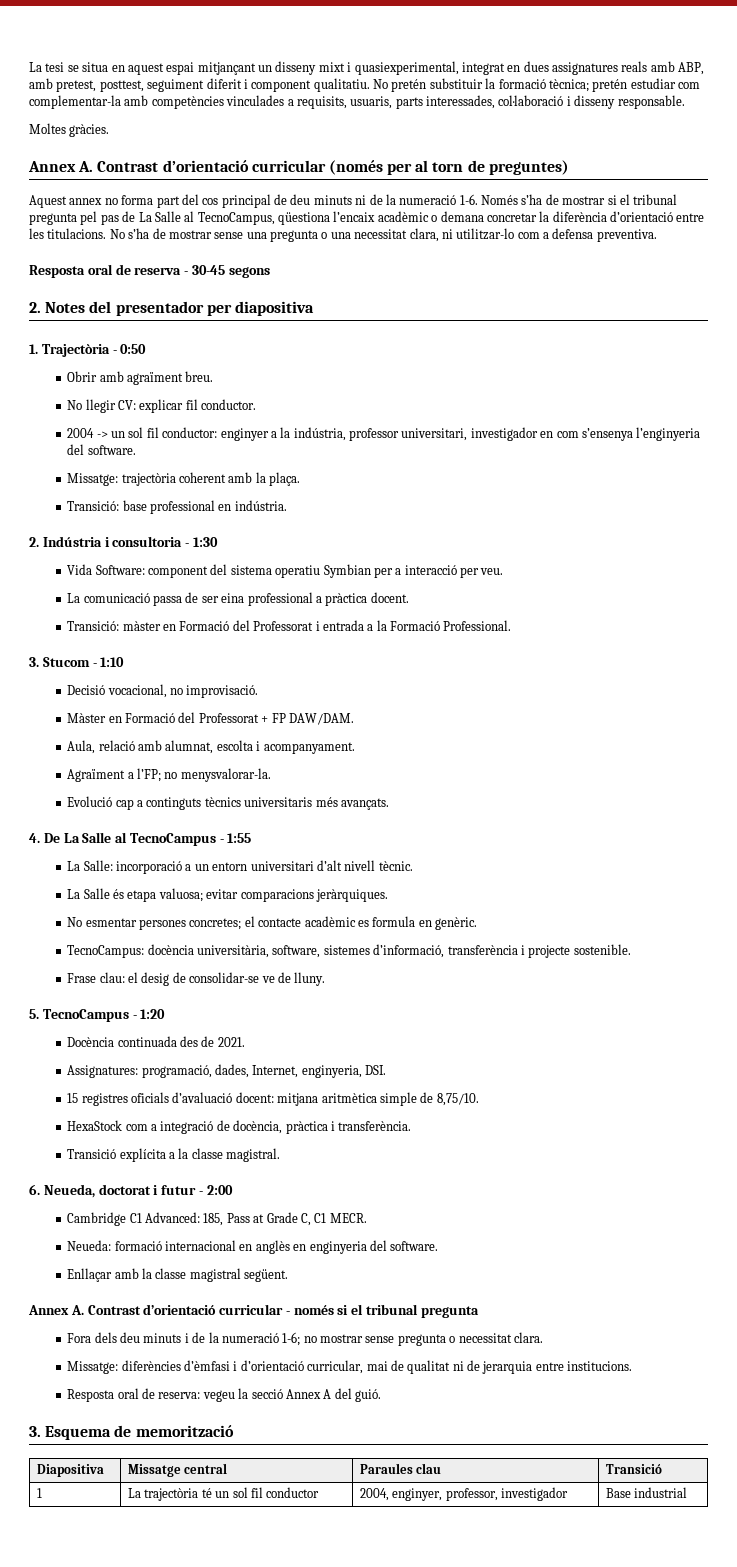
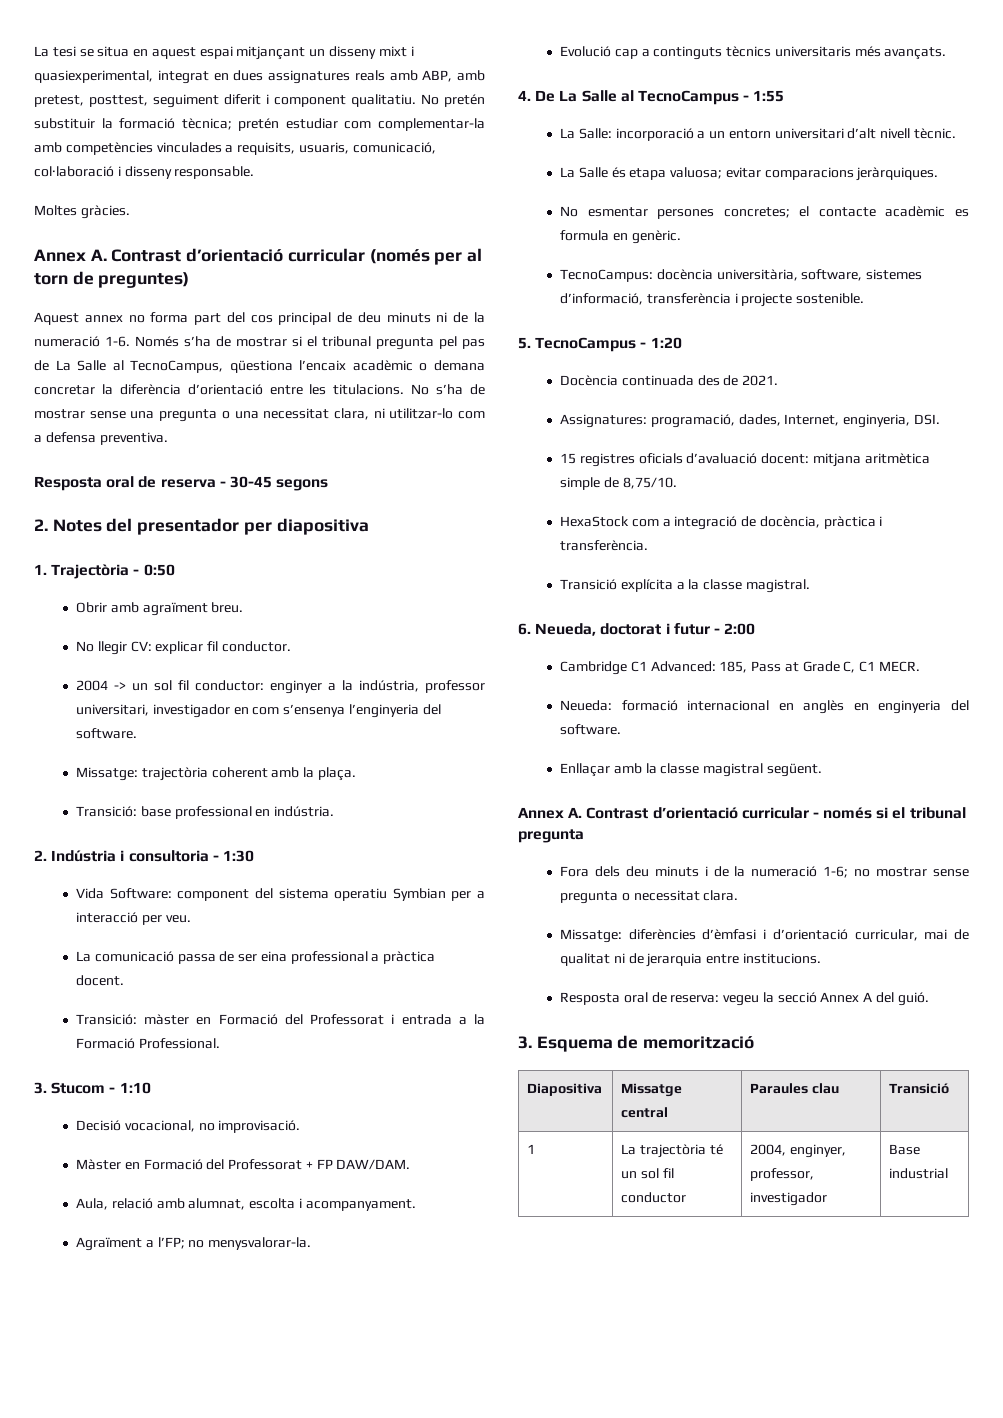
[395,95,495,109] parts interessades, -> [352,142,436,154] comunicació,
[67,972,326,986] // Frase clau: el desig de consolidar-se ve de lluny. -> (865, 298) none

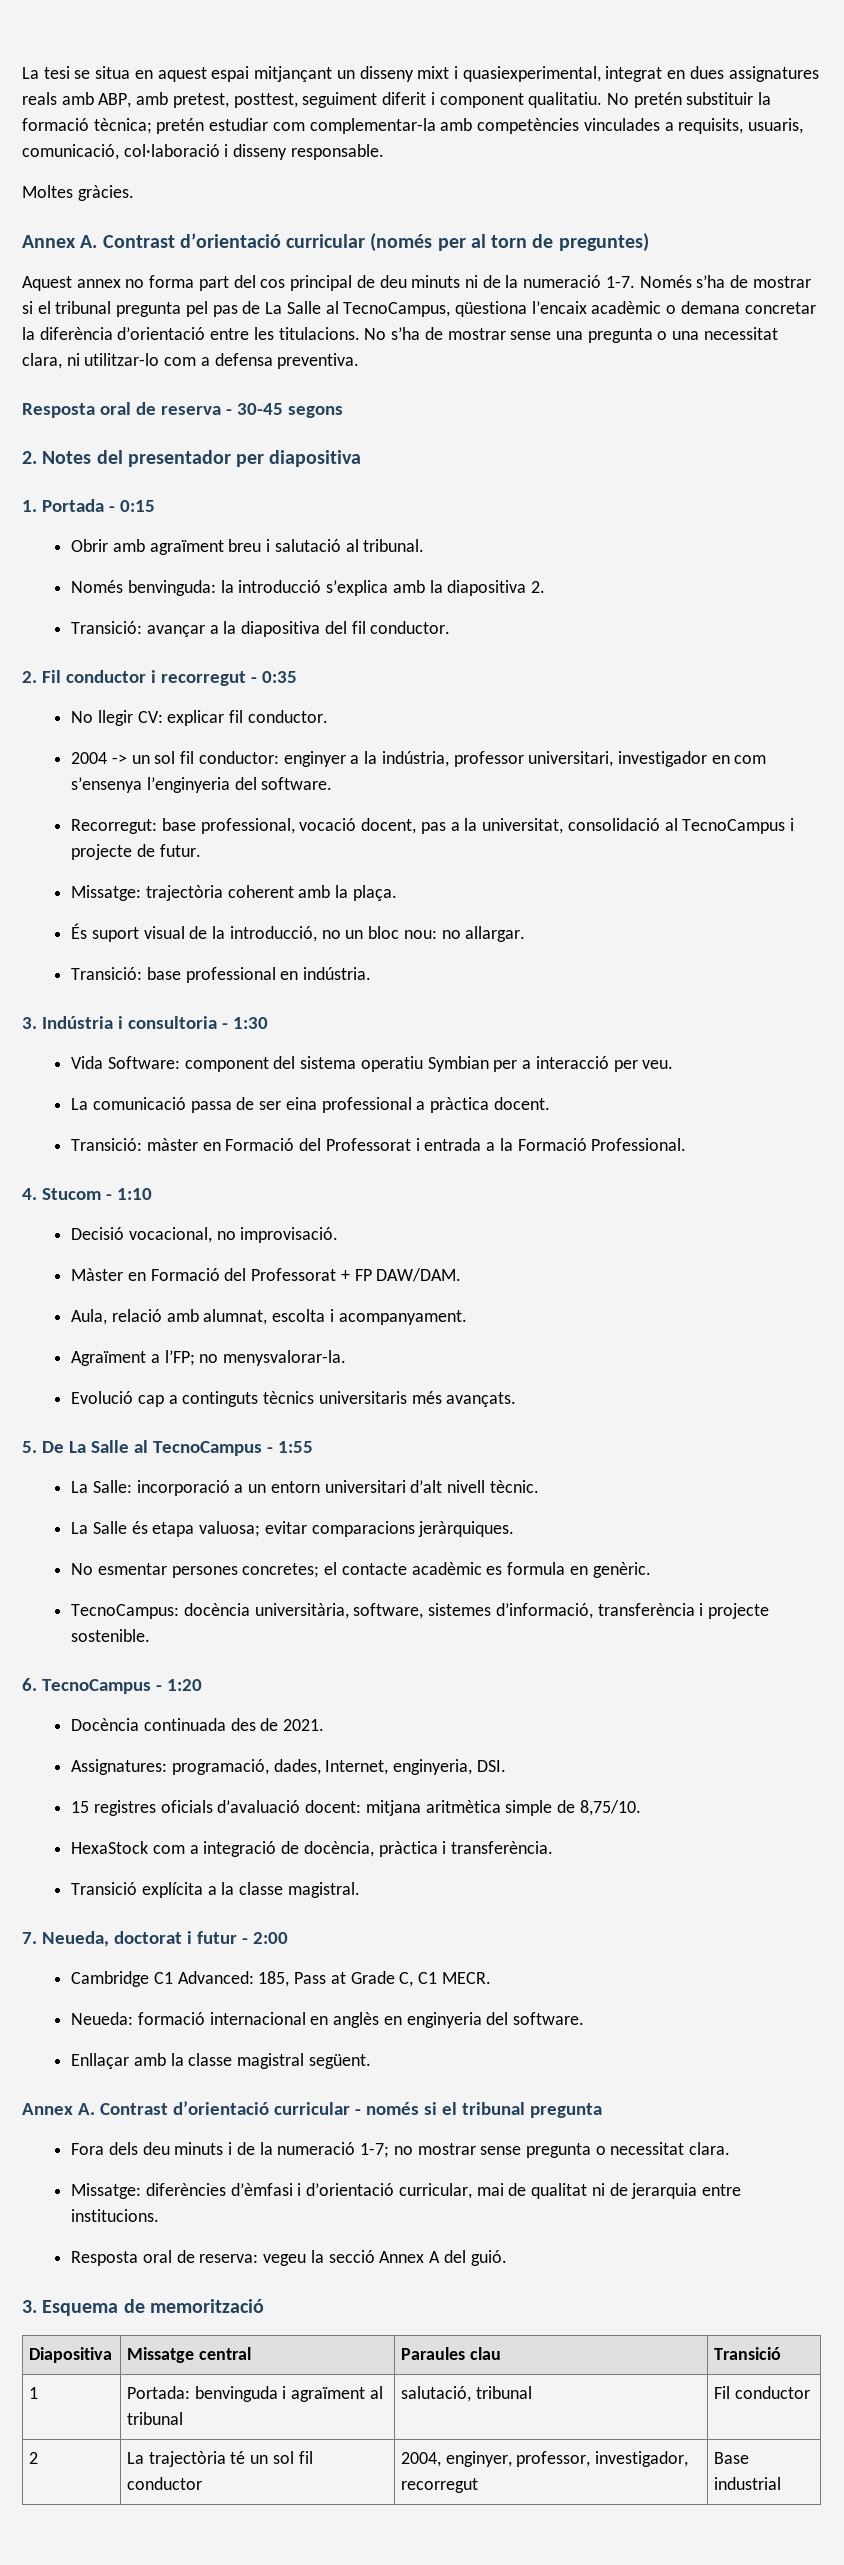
[105,336,130,347] 1-6. -> [605,276,635,288] 1-7.
[51,564,175,579] Trajectòria - 0:50 -> [41,499,155,512] Portada - 0:15
[211,602,244,613] breu. -> [228,539,425,552] [71,580,546,596] [71,621,451,637] [22,670,297,686] breu i salutació al tribunal. // Només benvinguda: la introducció s’explica amb la diapositiva 2. // Transició: avançar a la diapositiva del fil conductor. // 2. Fil conductor i recorregut - 0:35
(138, 733) none -> [71,818,794,834] [71,844,201,860] // Recorregut: base professional, vocació docent, pas a la universitat, consolidació al TecnoCampus i projecte de futur.
(356, 774) none -> [71,923,526,942] // És suport visual de la introducció, no un bloc nou: no allargar.
[34,850,47,861] 2. -> [22,1017,37,1029] 3.
[34,1082,47,1094] 3. -> [22,1188,37,1200] 4.
[518,90,531,101] 4. -> [22,1441,37,1453] 5.
[518,337,531,349] 5. -> [22,1678,37,1691] 6.
[518,623,531,635] 6. -> [22,1932,37,1944] 7.
[823,866,849,878] 1-6; -> [360,2143,390,2158] 1-7;
(536, 1149) none -> [127,2386,383,2402] [127,2412,184,2425] [401,2386,532,2402] [714,2386,810,2399] [29,2452,39,2464] | Portada: benvinguda i agraïment al tribunal | salutació, tribunal | Fil conductor // 2
[750,1192,828,1206] investigador -> [595,2451,689,2467] [401,2478,479,2493] investigador, recorregut

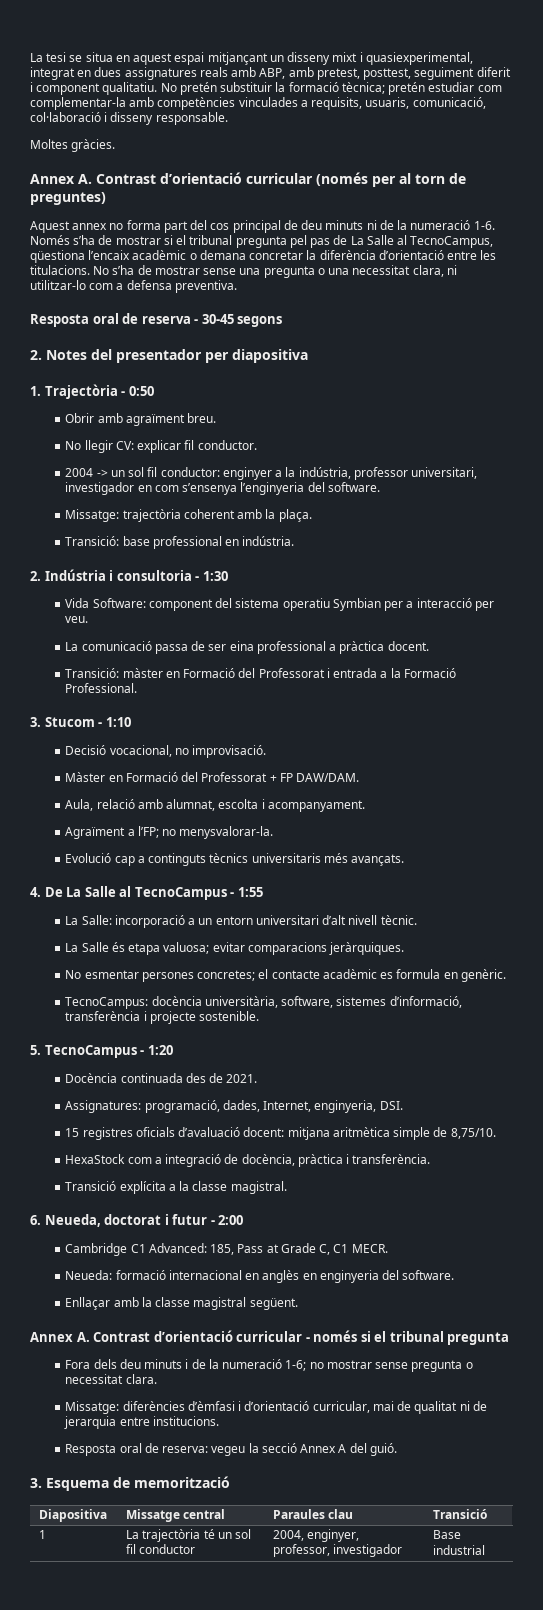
[605,276,635,288] 1-7. -> [473,221,495,230] 1-6.
[41,499,155,512] Portada - 0:15 -> [44,384,154,399] Trajectòria - 0:50
[228,539,425,552] [71,580,546,596] [71,621,451,637] [22,670,297,686] breu i salutació al tribunal. // Només benvinguda: la introducció s’explica amb la diapositiva 2. // Transició: avançar a la diapositiva del fil conductor. // 2. Fil conductor i recorregut - 0:35 -> [187,413,217,423] breu.
[71,818,794,834] [71,844,201,860] // Recorregut: base professional, vocació docent, pas a la universitat, consolidació al TecnoCampus i projecte de futur. -> (380, 487) none
[71,923,526,942] // És suport visual de la introducció, no un bloc nou: no allargar. -> (312, 515) none
[22,1017,37,1029] 3. -> [30,571,41,581] 2.
[22,1188,37,1200] 4. -> [30,717,41,727] 3.
[22,1441,37,1453] 5. -> [30,887,41,897] 4.
[22,1678,37,1691] 6. -> [30,1045,41,1055] 5.
[22,1932,37,1944] 7. -> [30,1215,41,1225] 6.
[360,2143,390,2158] 1-7; -> [285,1360,307,1371] 1-6;
[127,2386,383,2402] [127,2412,184,2425] [401,2386,532,2402] [714,2386,810,2399] [29,2452,39,2464] | Portada: benvinguda i agraïment al tribunal | salutació, tribunal | Fil conductor // 2 -> (47, 1534) none
[595,2451,689,2467] [401,2478,479,2493] investigador, recorregut -> [333,1544,403,1557] investigador

